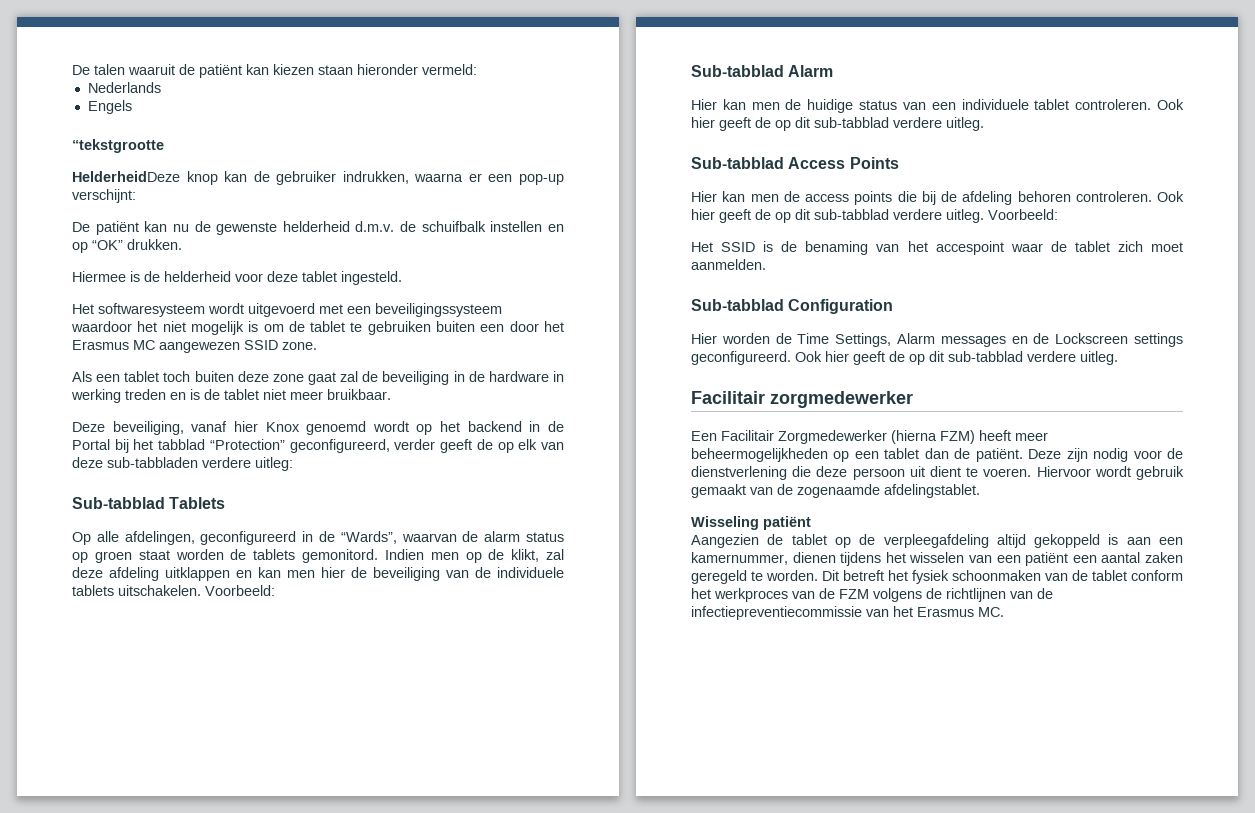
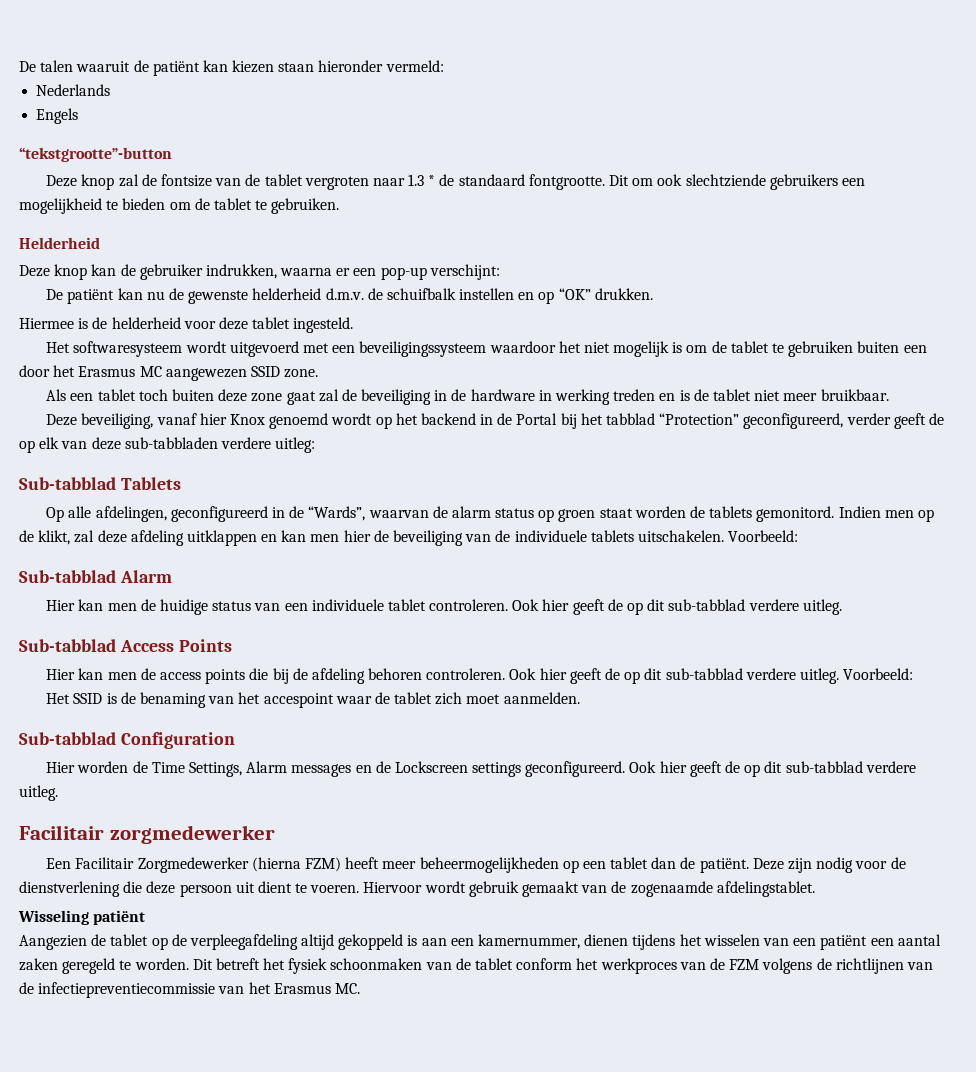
[72,139,164,153] [72,171,180,182] “tekstgrootte // HelderheidDeze -> [19,147,172,162] [46,174,865,190] [19,198,340,214] [19,237,100,249] [19,265,50,277] “tekstgrootte”-button // Deze knop zal de fontsize van de tablet vergroten naar 1.3 * de standaard fontgrootte. Dit om ook slechtziende gebruikers een mogelijkheid te bieden om de tablet te gebruiken. // Helderheid // Deze

